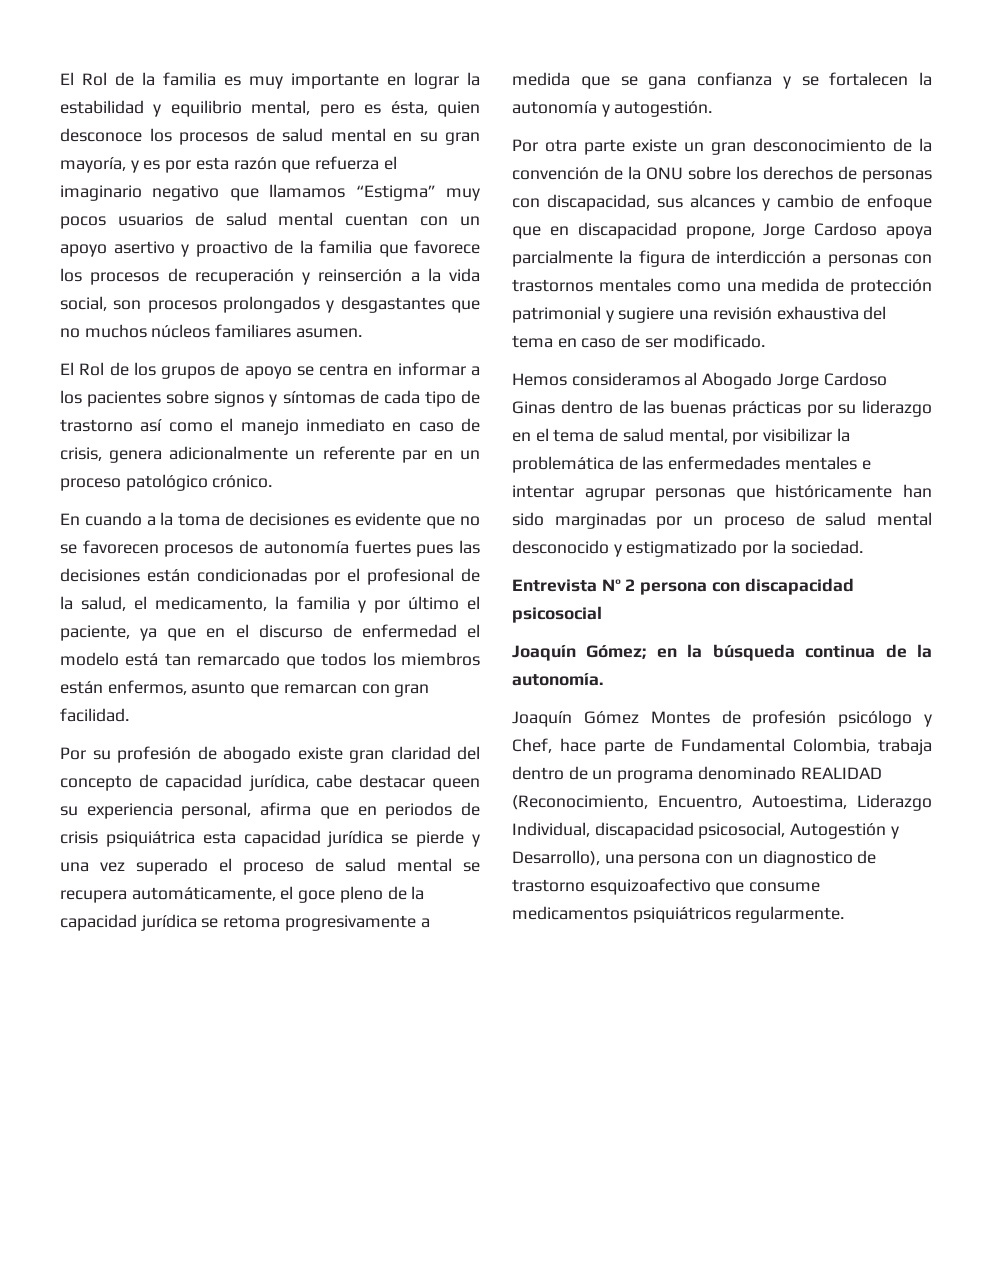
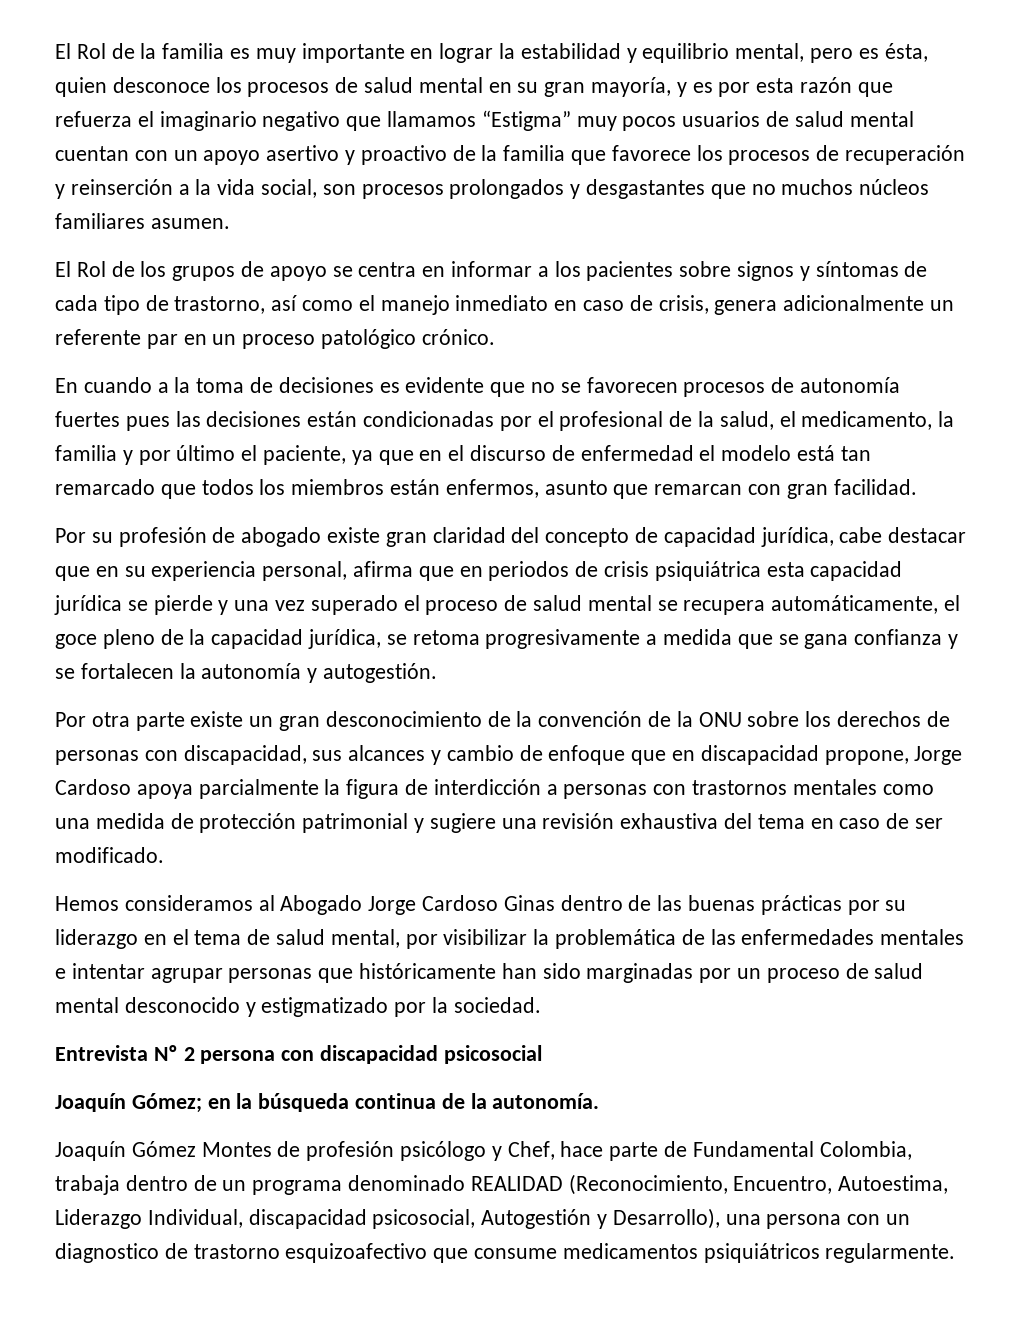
[60,419,133,432] trastorno -> [174,296,266,314] trastorno,
[432,778,480,791] queen -> [55,566,119,581] que en
[140,914,197,931] jurídica -> [308,629,382,649] jurídica,

